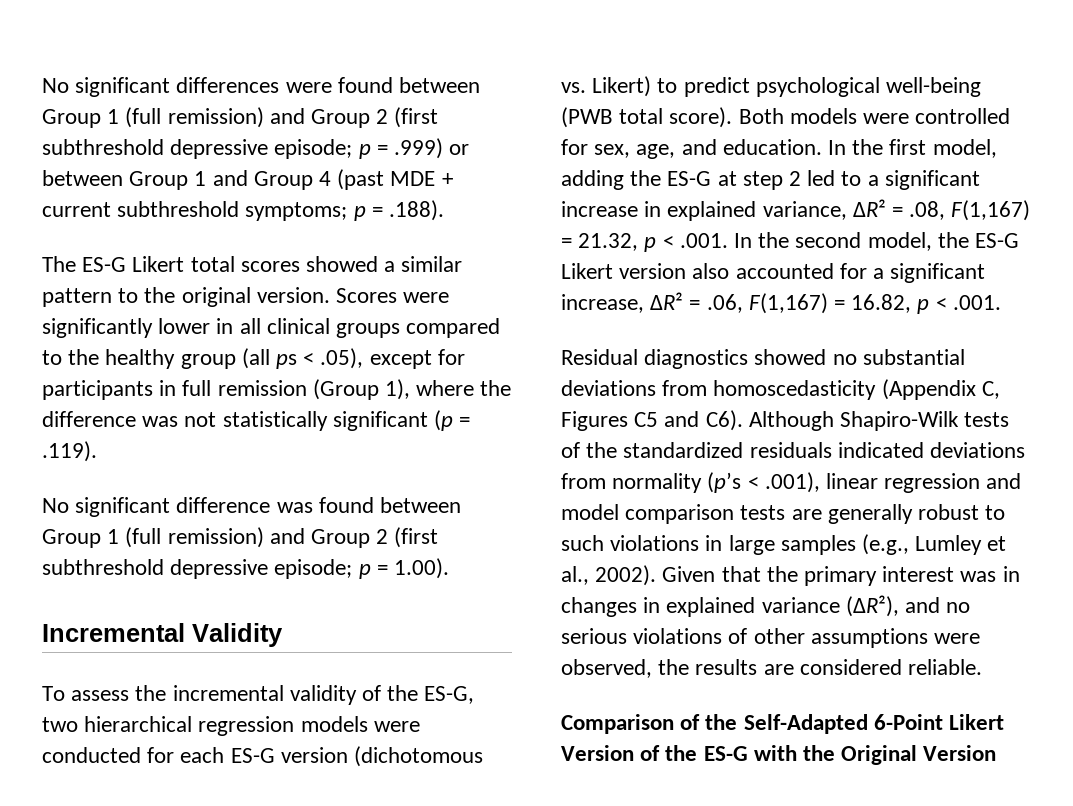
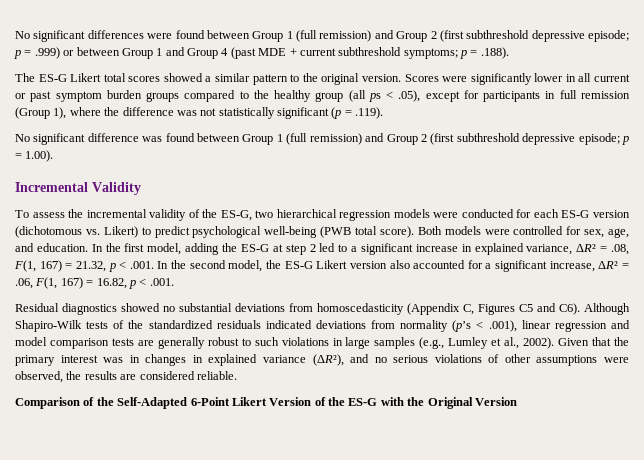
[266,318,330,334] clinical -> [593,74,630,82] [15,90,142,102] current or past symptom burden
[951,200,1031,221] F(1,167) -> [14,260,62,272] F(1, 167)
[748,293,828,314] F(1,167) -> [35,277,83,289] F(1, 167)

